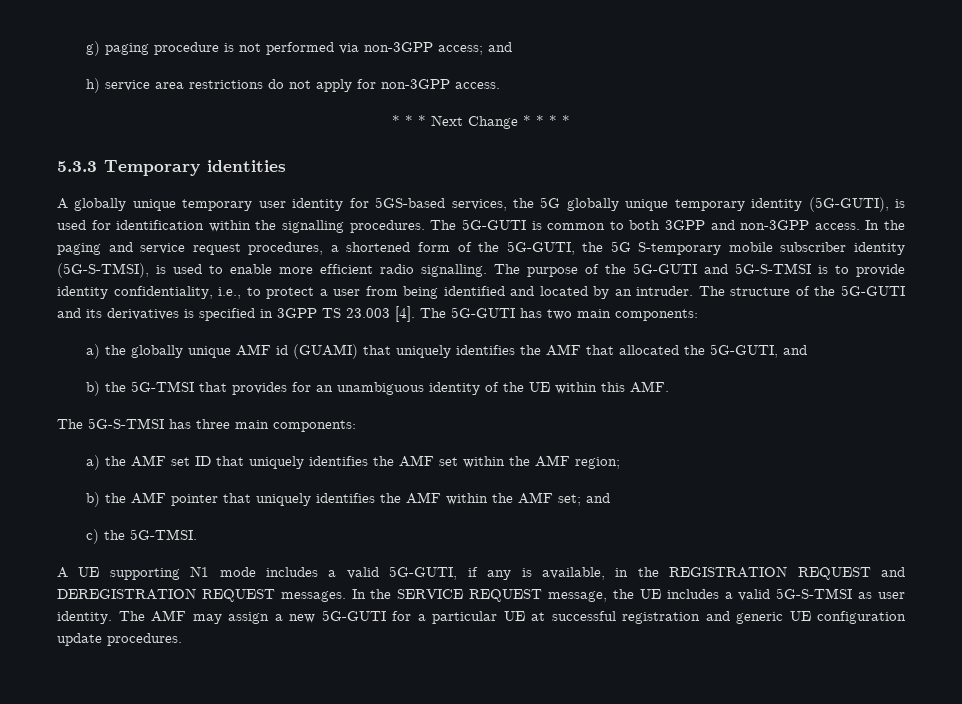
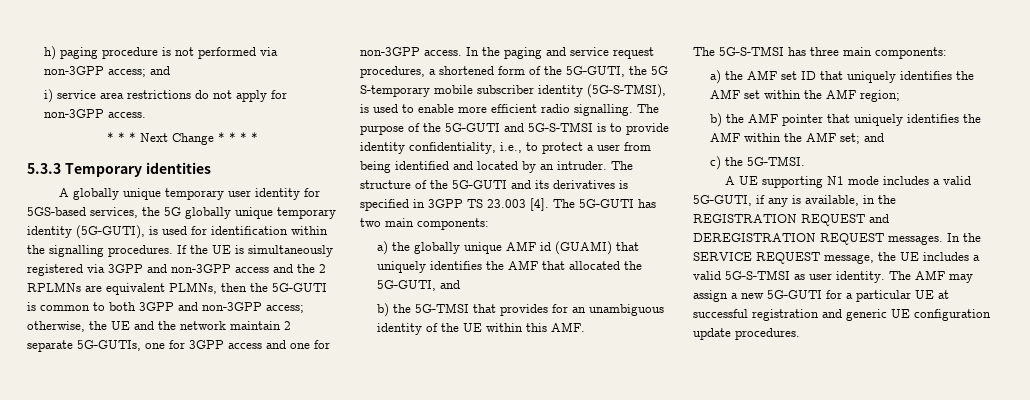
[85,41,100,56] g) -> [43,46,56,60] h)
[85,78,100,93] h) -> [43,89,53,103] i)
[430,220,457,230] The -> [177,245,333,257] [27,264,326,276] [27,282,268,295] If the UE is simultaneously registered via 3GPP and non-3GPP access and the 2 RPLMNs are equivalent PLMNs, then the
(810, 225) none -> [266,305,304,313] [27,321,291,332] [27,340,330,352] [360,47,420,56] access; otherwise, the UE and the network maintain 2 separate 5G-GUTIs, one for 3GPP access and one for non-3GPP

